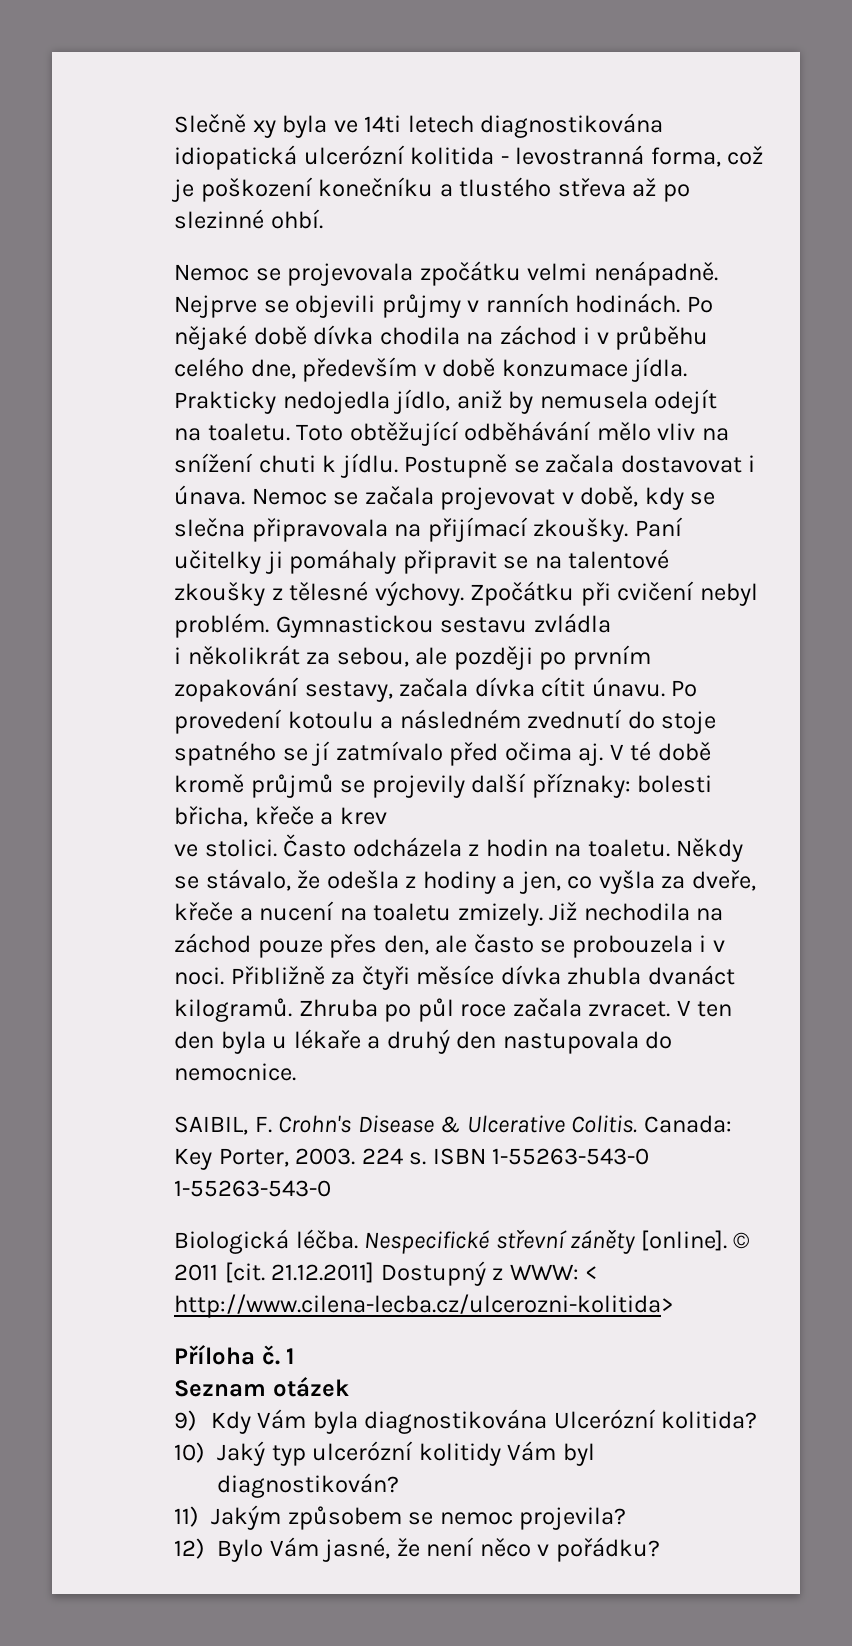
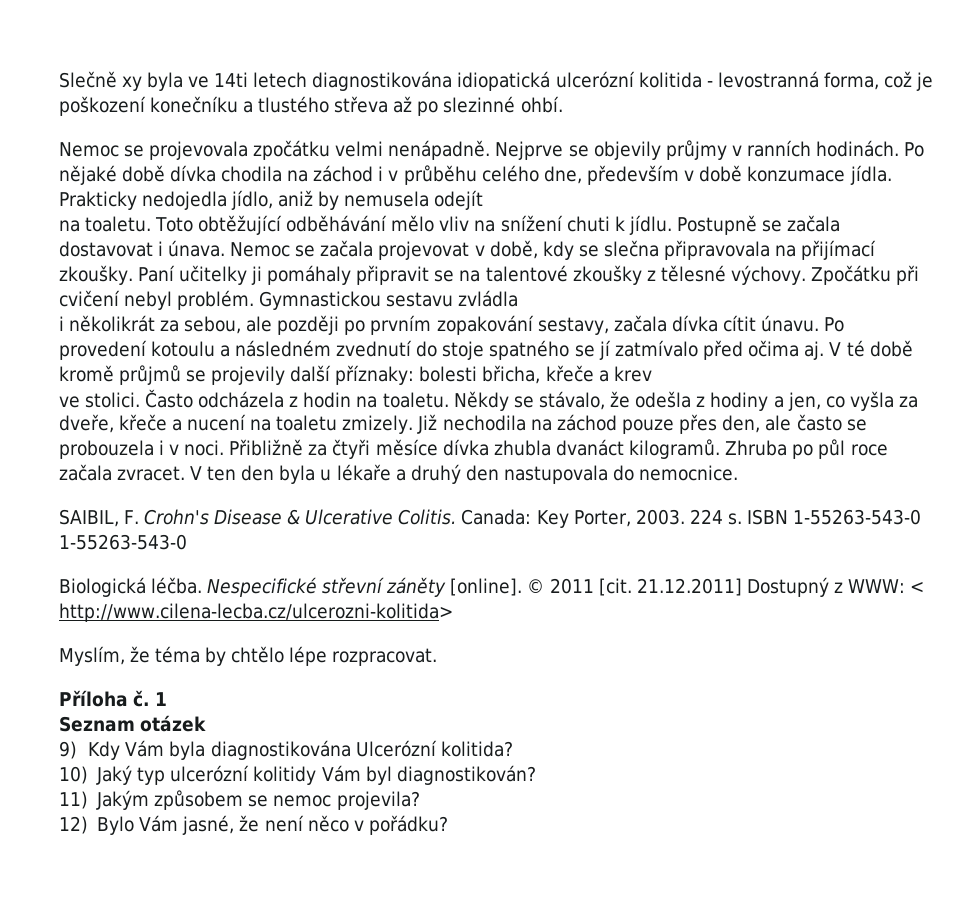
[295,295,376,318] objevili -> [593,141,661,160] objevily
(675, 1306) none -> [58,646,438,666] // Myslím, že téma by chtělo lépe rozpracovat.

